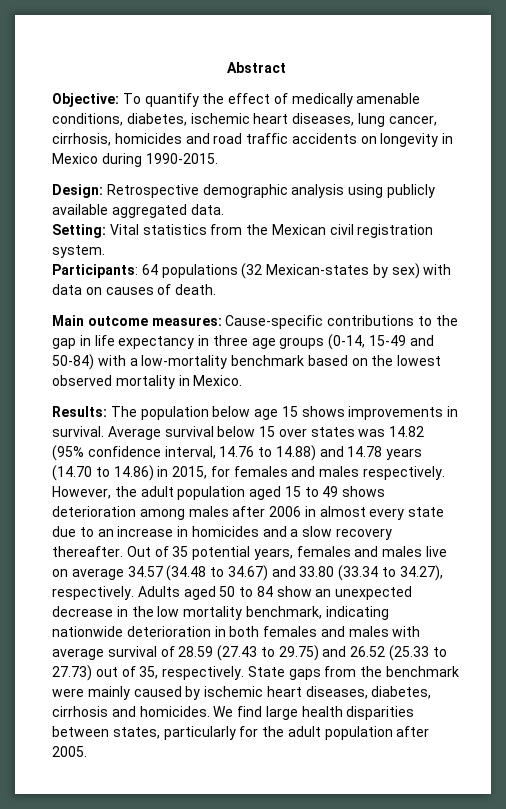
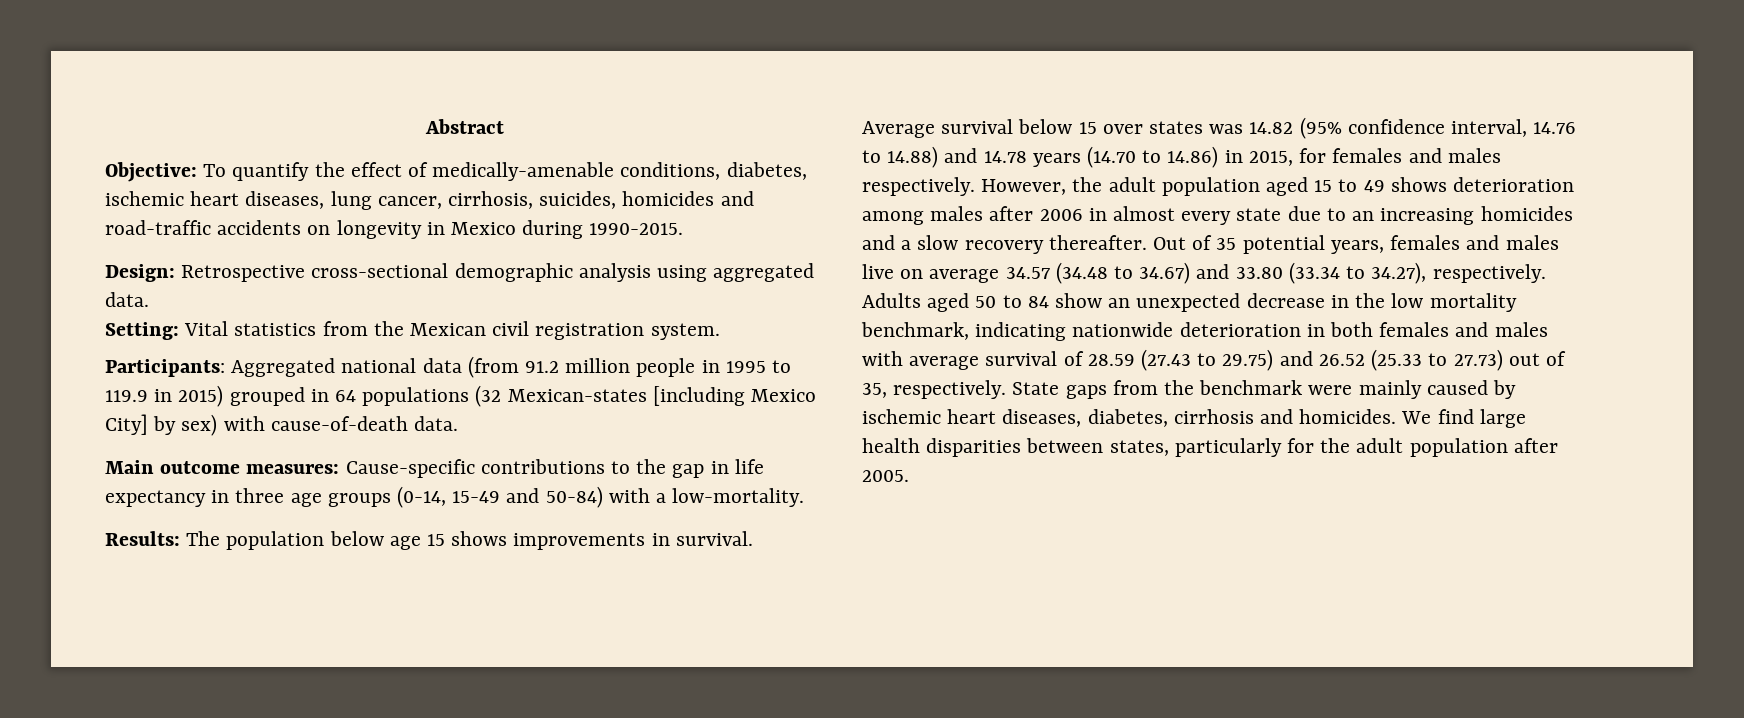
[291,93,421,107] medically amenable -> [432,162,615,181] medically-amenable
[114,133,289,144] homicides and road traffic -> [539,191,754,209] [105,220,211,235] suicides, homicides and road-traffic
(199, 191) none -> [311,263,449,278] cross-sectional
[386,184,435,198] [52,204,108,215] publicly available -> (708, 273) none
[141,263,452,279] [52,284,217,295] 64 populations (32 Mexican-states by sex) with data on causes of death. -> [231,356,792,378] [105,385,817,407] [105,414,459,436] Aggregated national data (from 91.2 million people in 1995 to 119.9 in 2015) grouped in 64 populations (32 Mexican-states [including Mexico City] by sex) with cause-of-death data.
[141,355,442,369] [52,375,243,389] low-mortality benchmark based on the lowest observed mortality in Mexico. -> [672,488,805,507] low-mortality.
[117,526,189,537] increase in -> [1380,208,1475,225] increasing

